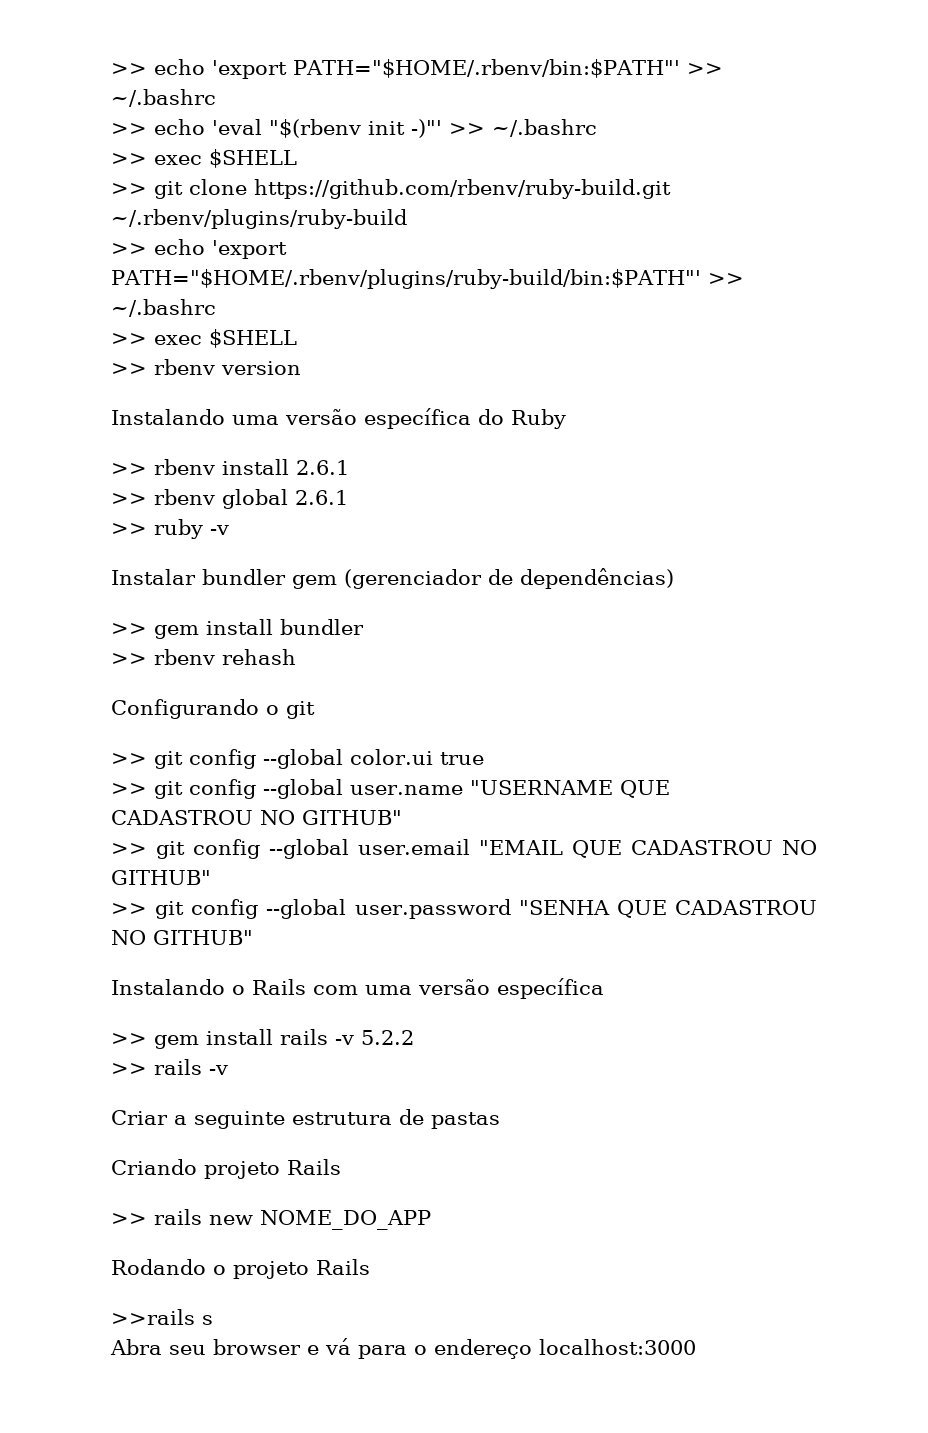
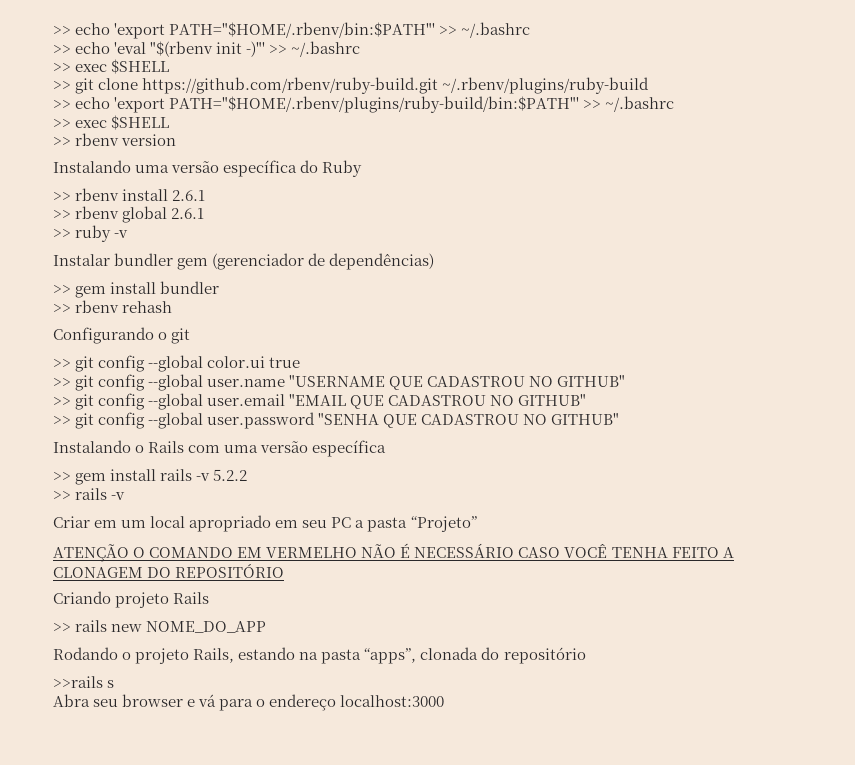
[174,1109,500,1129] a seguinte estrutura de pastas -> [94,515,477,532] [53,543,734,562] [53,564,285,578] em um local apropriado em seu PC a pasta “Projeto” // ATENÇÃO O COMANDO EM VERMELHO NÃO É NECESSÁRIO CASO VOCÊ TENHA FEITO A CLONAGEM DO REPOSITÓRIO
[316,1259,370,1275] Rails -> [193,647,586,664] Rails, estando na pasta “apps”, clonada do repositório

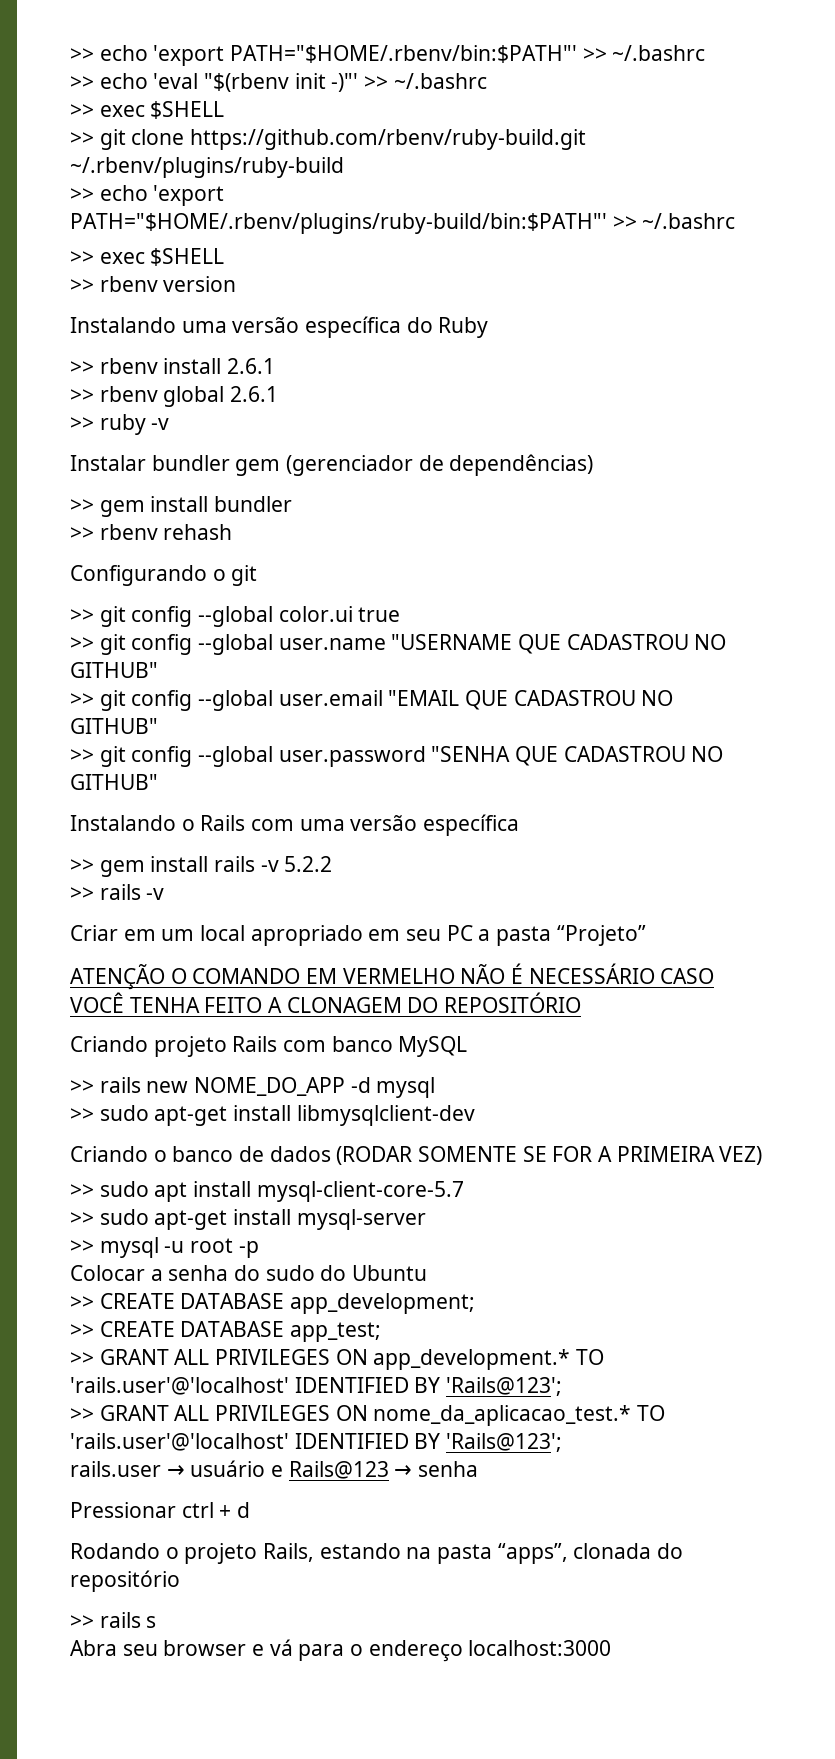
(210, 598) none -> [283,1036,468,1057] com banco MySQL
(267, 627) none -> [350,1077,436,1098] [70,1105,475,1126] [70,1146,763,1165] [70,1181,464,1202] [70,1209,426,1230] [70,1237,259,1258] [70,1265,428,1281] [70,1293,476,1314] [70,1321,382,1342] [70,1349,605,1370] [70,1377,563,1396] [70,1405,666,1426] [70,1433,563,1452] [70,1460,479,1479] [70,1502,251,1518] -d mysql // >> sudo apt-get install libmysqlclient-dev // Criando o banco de dados (RODAR SOMENTE SE FOR A PRIMEIRA VEZ) // >> sudo apt install mysql-client-core-5.7 // >> sudo apt-get install mysql-server // >> mysql -u root -p // Colocar a senha do sudo do Ubuntu // >> CREATE DATABASE app_development; // >> CREATE DATABASE app_test; // >> GRANT ALL PRIVILEGES ON app_development.* TO 'rails.user'@'localhost' IDENTIFIED BY 'Rails@123'; // >> GRANT ALL PRIVILEGES ON nome_da_aplicacao_test.* TO 'rails.user'@'localhost' IDENTIFIED BY 'Rails@123'; // rails.user → usuário e Rails@123 → senha // Pressionar ctrl + d
[53,676,103,688] >>rails -> [70,1612,141,1628] >> rails

